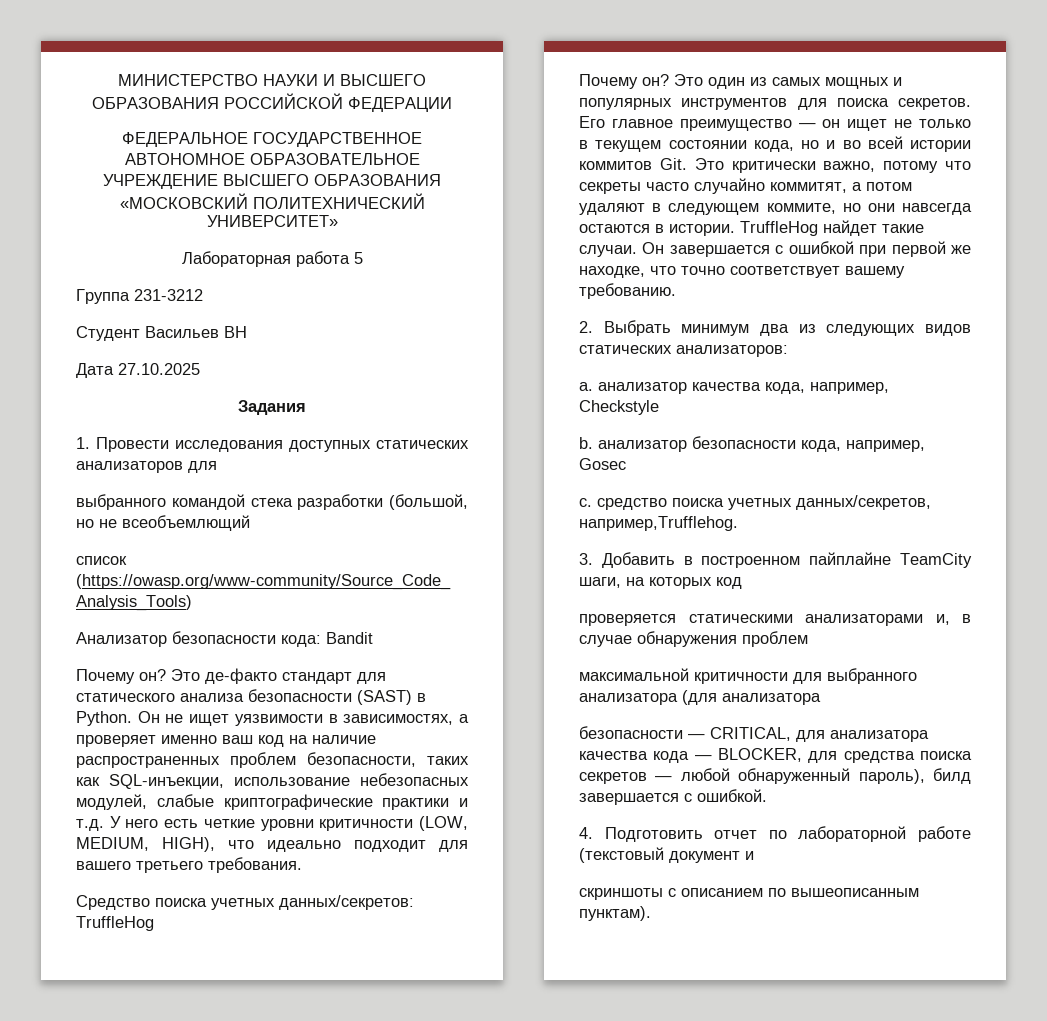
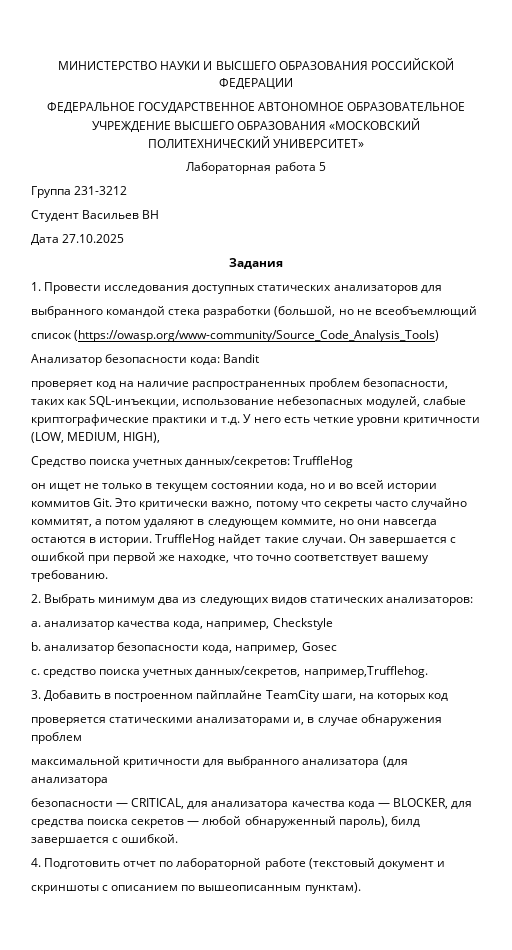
[76,668,386,684] [76,689,426,705] [76,711,469,726] [76,735,253,747] Почему он? Это де-факто стандарт для статического анализа безопасности (SAST) в Python. Он не ищет уязвимости в зависимостях, а проверяет именно ваш -> [31,381,93,390] проверяет
[228,840,468,852] [76,857,302,873] что идеально подходит для вашего третьего требования. -> (161, 437) none
[579,74,902,89] [579,98,971,110] [579,116,816,131] Почему он? Это один из самых мощных и популярных инструментов для поиска секретов. Его главное преимущество — -> (354, 462) none

